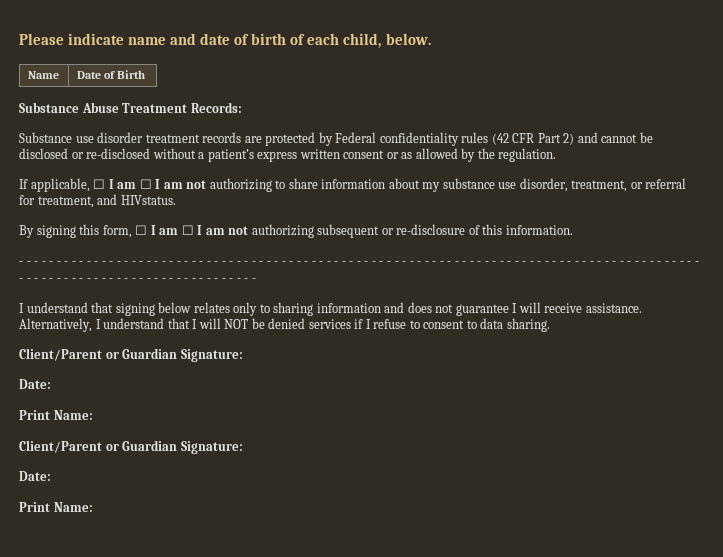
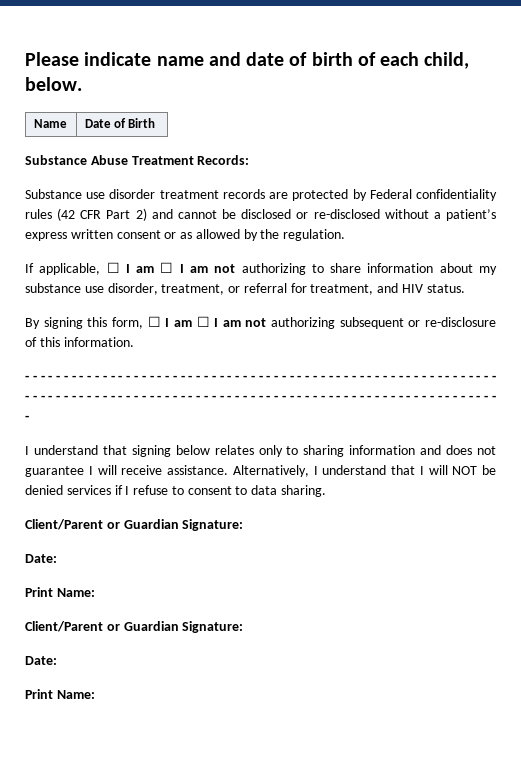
[120,195,176,205] HIVstatus. -> [402,284,465,293] HIV status.

